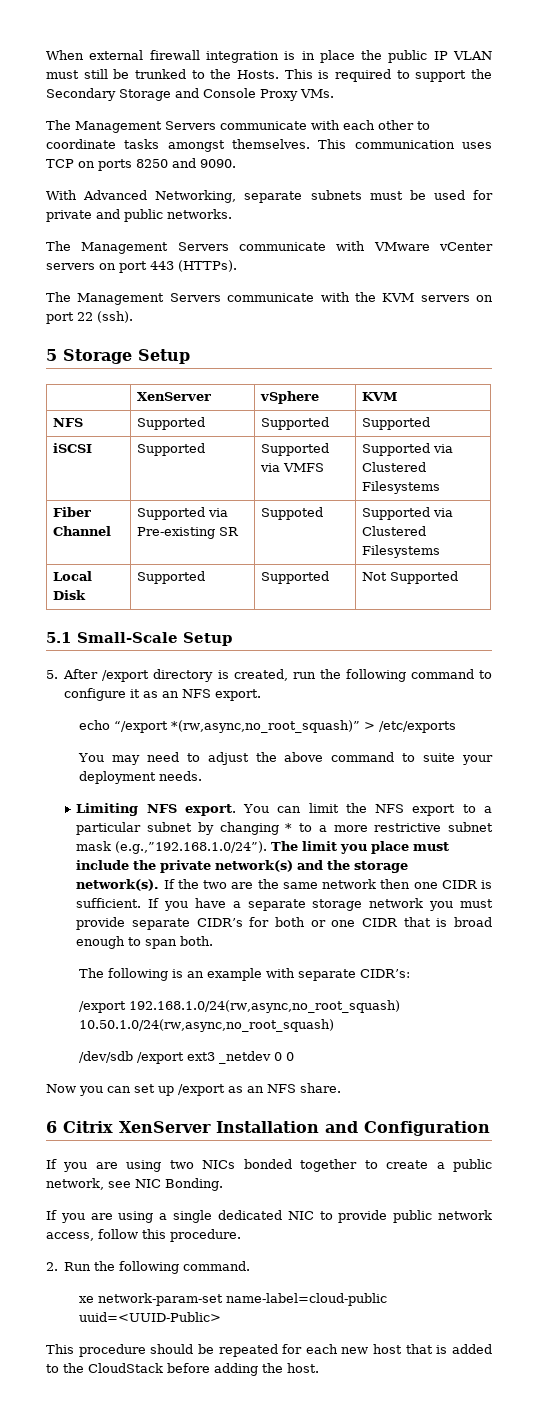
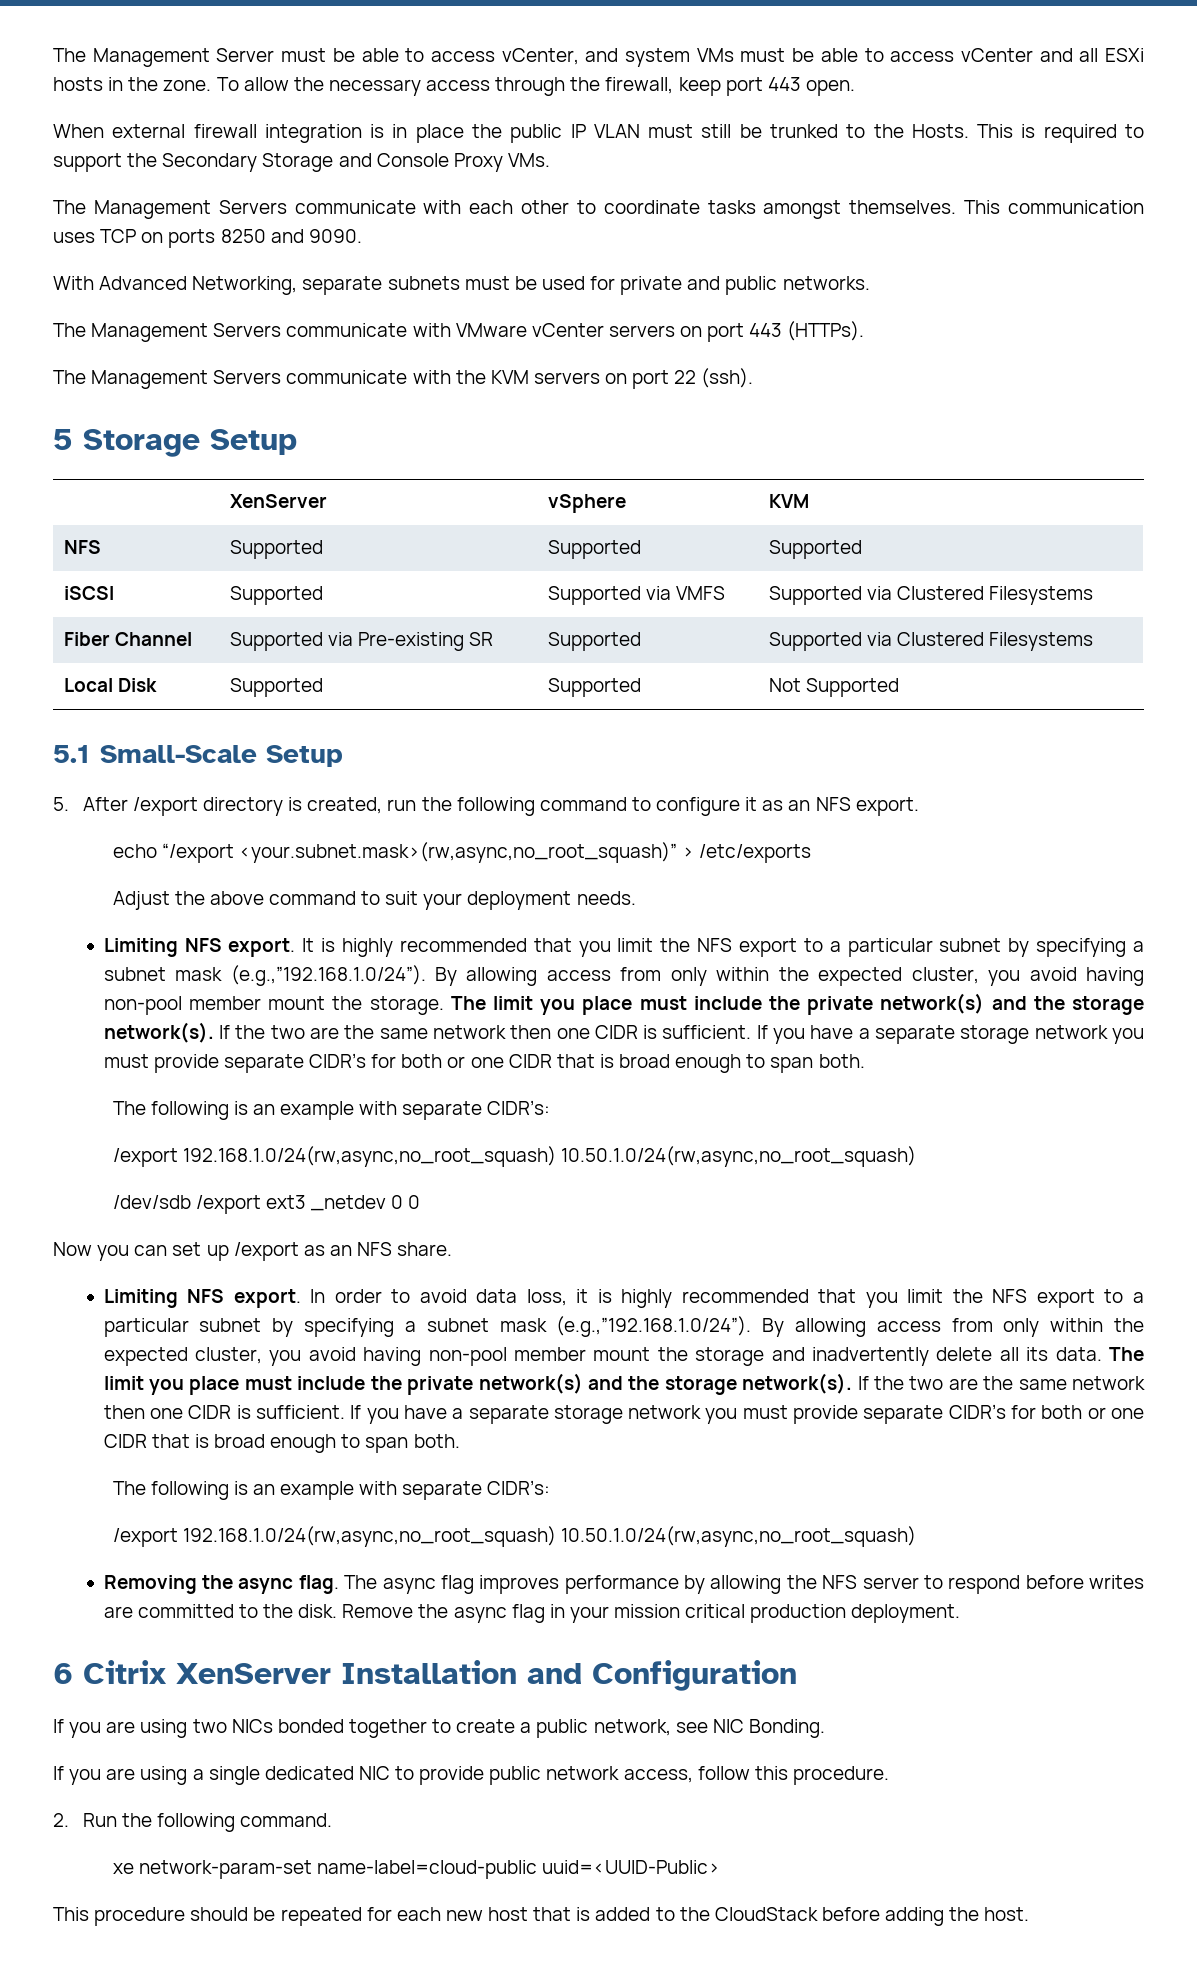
(46, 55) none -> [53,48,1145,67] [53,77,855,96] The Management Server must be able to access vCenter, and system VMs must be able to access vCenter and all ESXi hosts in the zone. To allow the necessary access through the firewall, keep port 443 open. //
[261,507,324,520] Suppoted -> [547,632,641,651] Supported
[171,720,361,733] *(rw,async,no_root_squash)” -> [238,842,677,863] <your.subnet.mask>(rw,async,no_root_squash)”
[78,752,249,765] You may need to adjust -> [112,891,170,910] Adjust
[423,753,456,762] suite -> [385,891,419,905] suit
[243,803,492,816] [76,822,494,835] [76,841,268,854] You can limit the NFS export to a particular subnet by changing * to a more restrictive subnet mask (e.g.,”192.168.1.0/24”). -> [302,938,1144,957] [103,965,1145,986] [103,996,444,1015] It is highly recommended that you limit the NFS export to a particular subnet by specifying a subnet mask (e.g.,”192.168.1.0/24”). By allowing access from only within the expected cluster, you avoid having non-pool member mount the storage.
(341, 1088) none -> [103,1289,1144,1308] [103,1316,1144,1337] [103,1347,1144,1366] [103,1373,1145,1395] [103,1404,1144,1424] [103,1434,460,1453] [112,1480,551,1500] [112,1526,916,1547] [103,1575,1145,1594] [103,1604,961,1623] // Limiting NFS export. In order to avoid data loss, it is highly recommended that you limit the NFS export to a particular subnet by specifying a subnet mask (e.g.,”192.168.1.0/24”). By allowing access from only within the expected cluster, you avoid having non-pool member mount the storage and inadvertently delete all its data. The limit you place must include the private network(s) and the storage network(s). If the two are the same network then one CIDR is sufficient. If you have a separate storage network you must provide separate CIDR’s for both or one CIDR that is broad enough to span both. // The following is an example with separate CIDR’s: // /export 192.168.1.0/24(rw,async,no_root_squash) 10.50.1.0/24(rw,async,no_root_squash) // Removing the async flag. The async flag improves performance by allowing the NFS server to respond before writes are committed to the disk. Remove the async flag in your mission critical production deployment.

